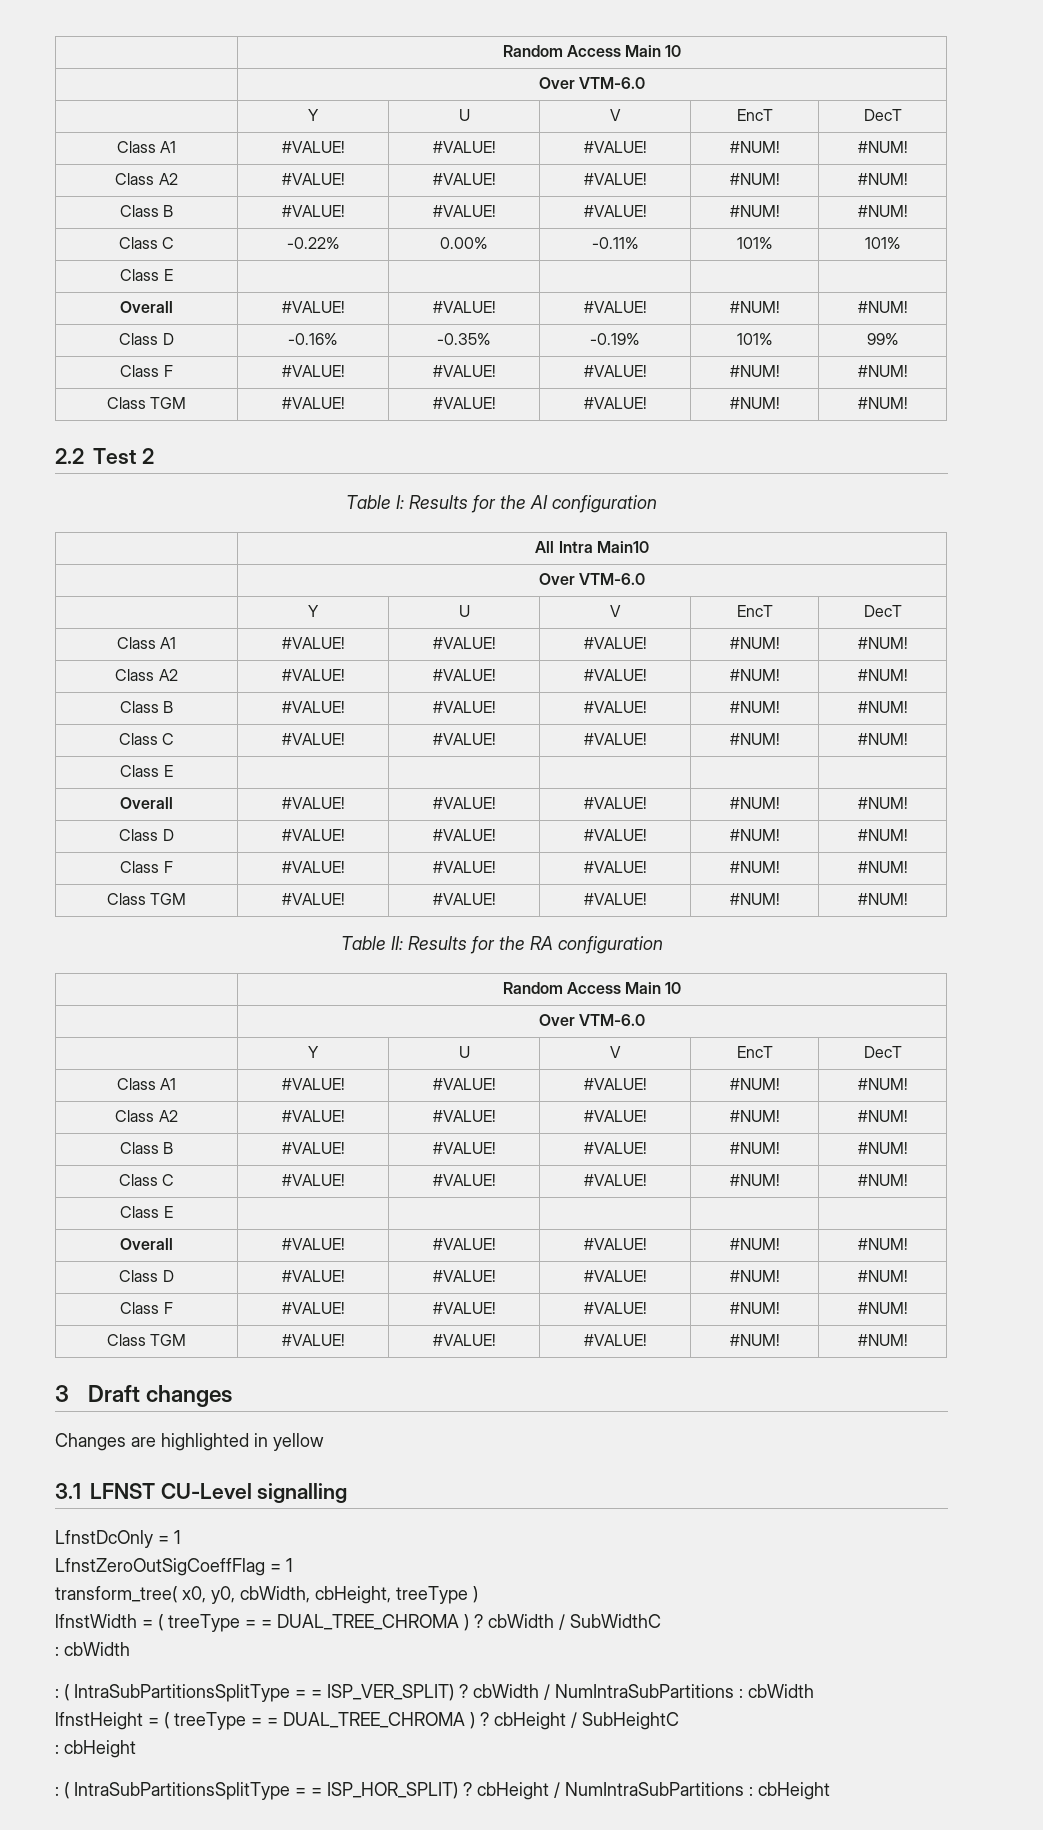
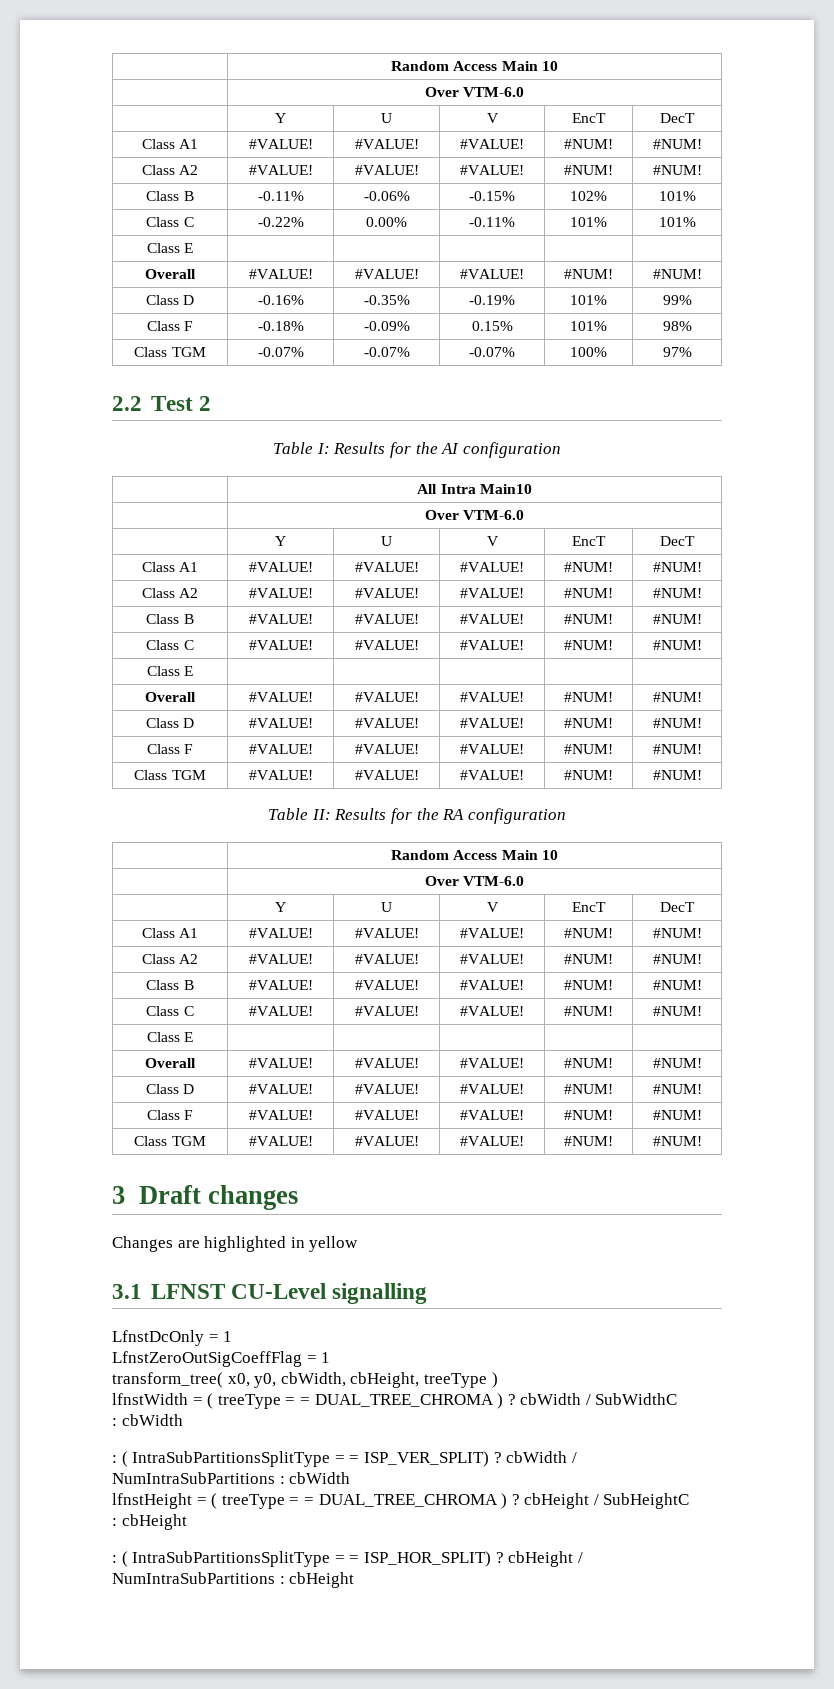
[281,205,345,217] [432,205,496,217] [583,205,647,217] [729,205,780,217] [857,205,908,217] #VALUE! | #VALUE! | #VALUE! | #NUM! | #NUM! -> [257,191,304,201] [363,191,410,201] [469,191,515,201] [570,191,607,201] [658,191,696,201] -0.11% | -0.06% | -0.15% | 102% | 101%
[281,365,345,377] [432,365,496,377] [583,365,647,377] [729,365,780,377] [857,365,908,377] [106,397,187,409] [281,397,345,409] [432,397,496,409] [583,397,647,409] [729,397,780,409] [857,397,908,409] #VALUE! | #VALUE! | #VALUE! | #NUM! | #NUM! // Class TGM | #VALUE! | #VALUE! | #VALUE! | #NUM! | #NUM! -> [257,321,304,331] [363,321,410,331] [471,321,513,331] [570,321,607,331] [662,321,692,331] [134,347,206,357] [257,347,304,357] [363,347,410,357] [469,347,515,357] [570,347,607,357] [662,347,692,357] -0.18% | -0.09% | 0.15% | 101% | 98% // Class TGM | -0.07% | -0.07% | -0.07% | 100% | 97%

